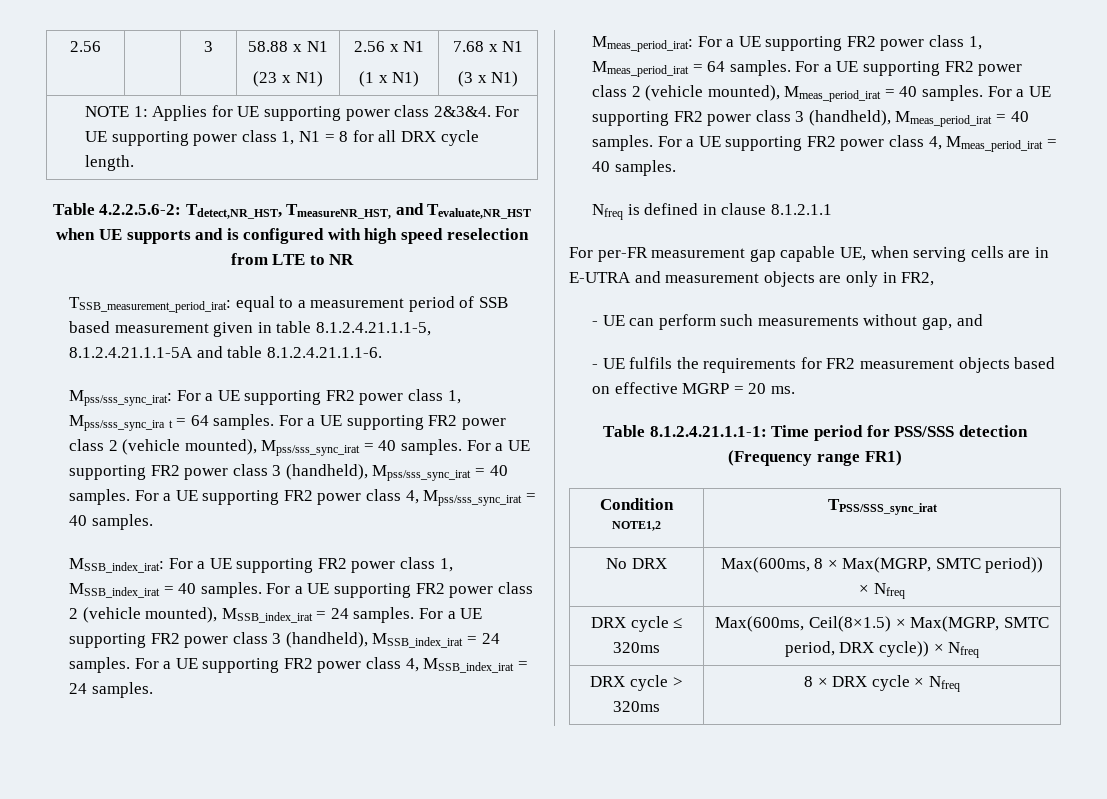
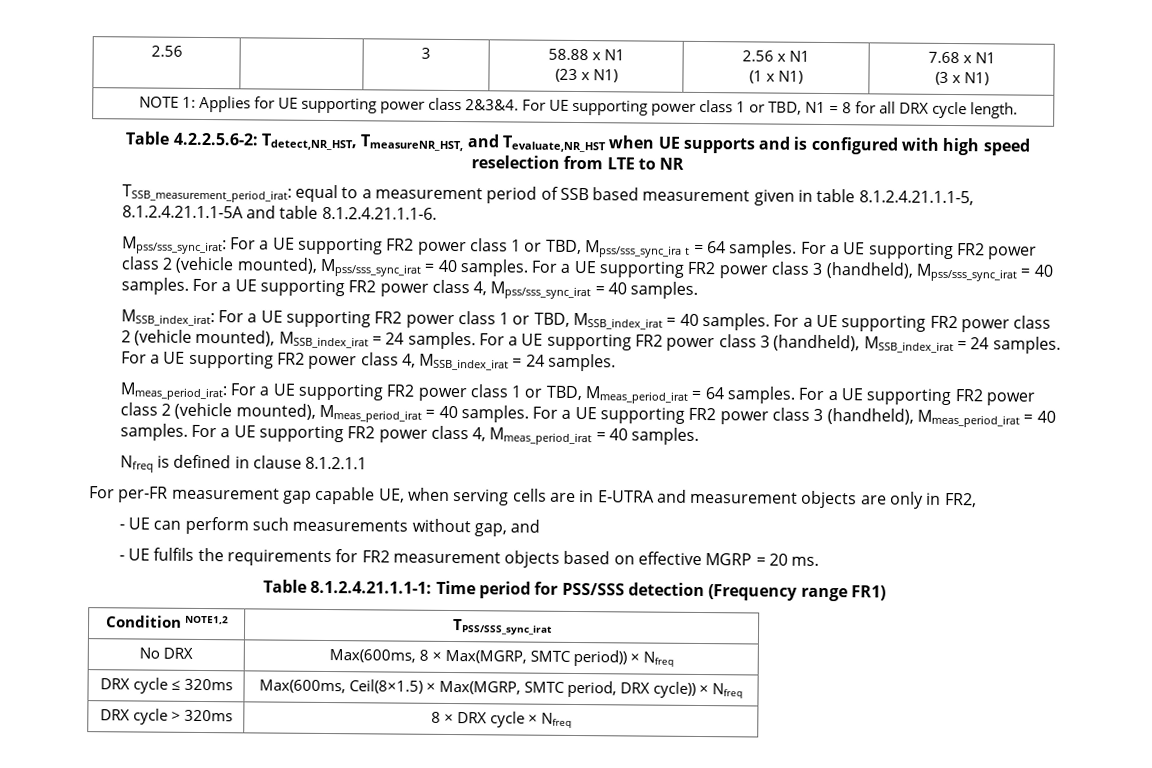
[281,131,295,145] 1, -> [735,101,802,115] 1 or TBD,
[447,390,461,404] 1, -> [511,239,582,255] 1 or TBD,
[439,558,453,572] 1, -> [499,312,570,327] 1 or TBD,
[968,36,982,50] 1, -> [511,385,582,401] 1 or TBD,

